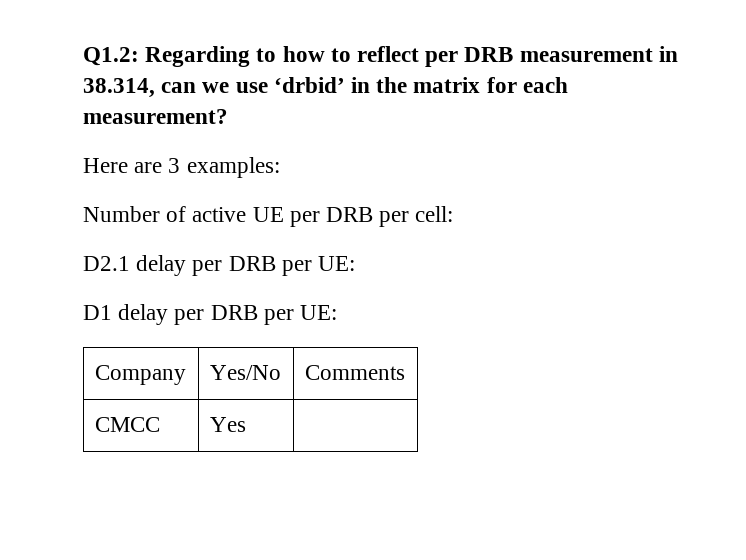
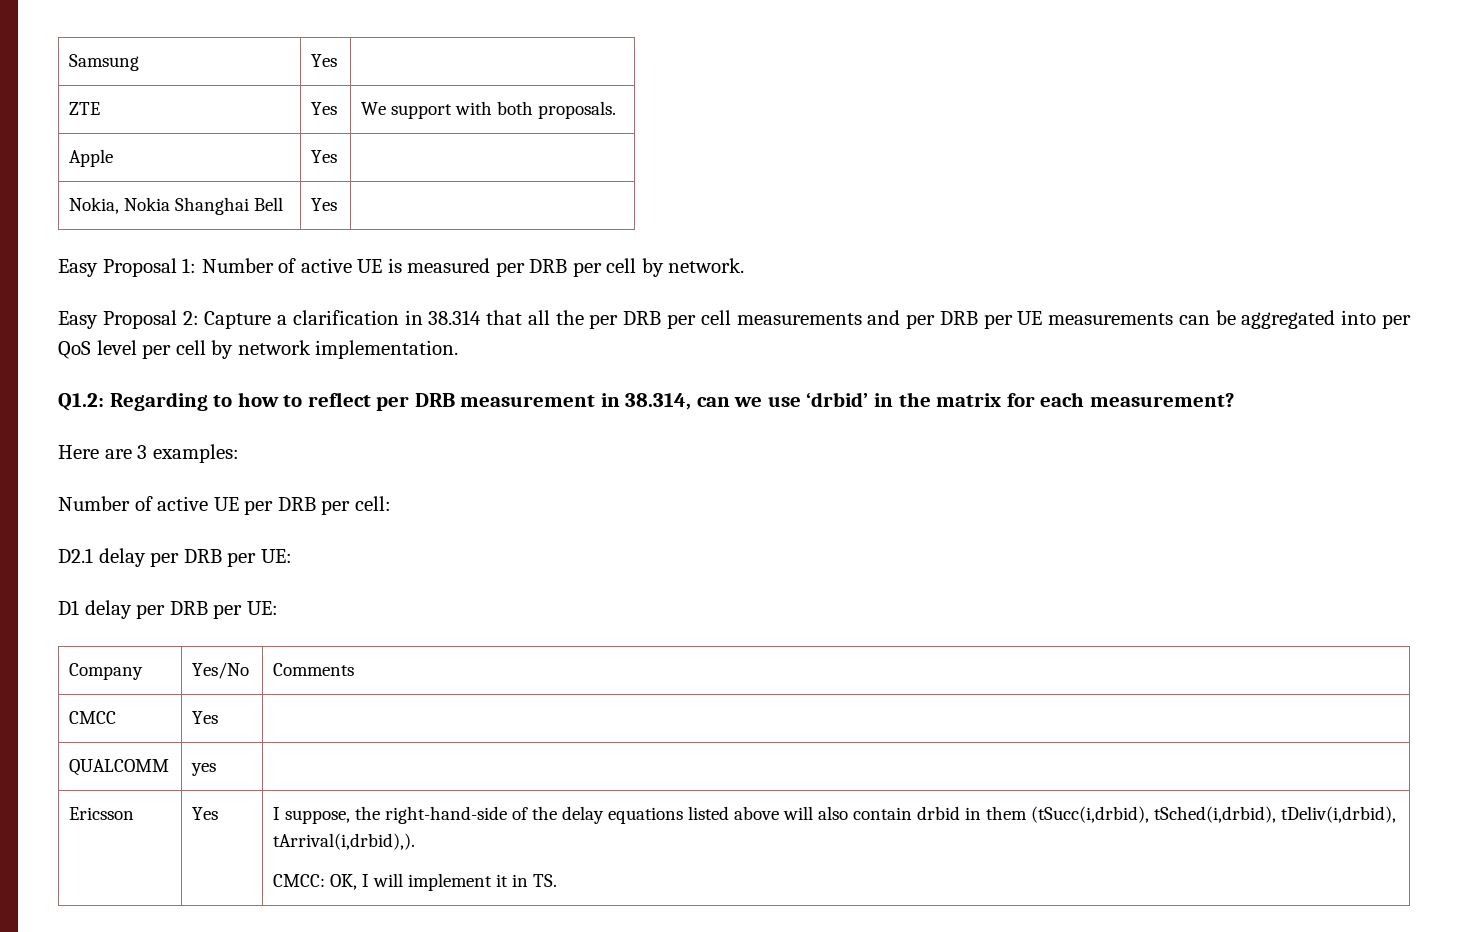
(83, 56) none -> [69,54,140,71] [311,54,338,67] [69,102,101,115] [311,102,338,115] [361,101,617,119] [69,149,114,167] [311,150,338,163] [69,197,284,215] [311,198,338,211] [58,258,745,277] [58,310,1412,329] [58,340,459,359] Samsung | Yes | // ZTE | Yes | We support with both proposals. // Apple | Yes | // Nokia, Nokia Shanghai Bell | Yes | // Easy Proposal 1: Number of active UE is measured per DRB per cell by network. // Easy Proposal 2: Capture a clarification in 38.314 that all the per DRB per cell measurements and per DRB per UE measurements can be aggregated into per QoS level per cell by network implementation. //
(246, 424) none -> [69,759,170,776] [191,763,217,776] [69,807,135,820] [192,807,219,820] [273,806,1397,824] [273,833,416,850] [273,873,558,891] // QUALCOMM | yes | // Ericsson | Yes | I suppose, the right-hand-side of the delay equations listed above will also contain drbid in them (tSucc(i,drbid), tSched(i,drbid), tDeliv(i,drbid), tArrival(i,drbid),). // CMCC: OK, I will implement it in TS.

